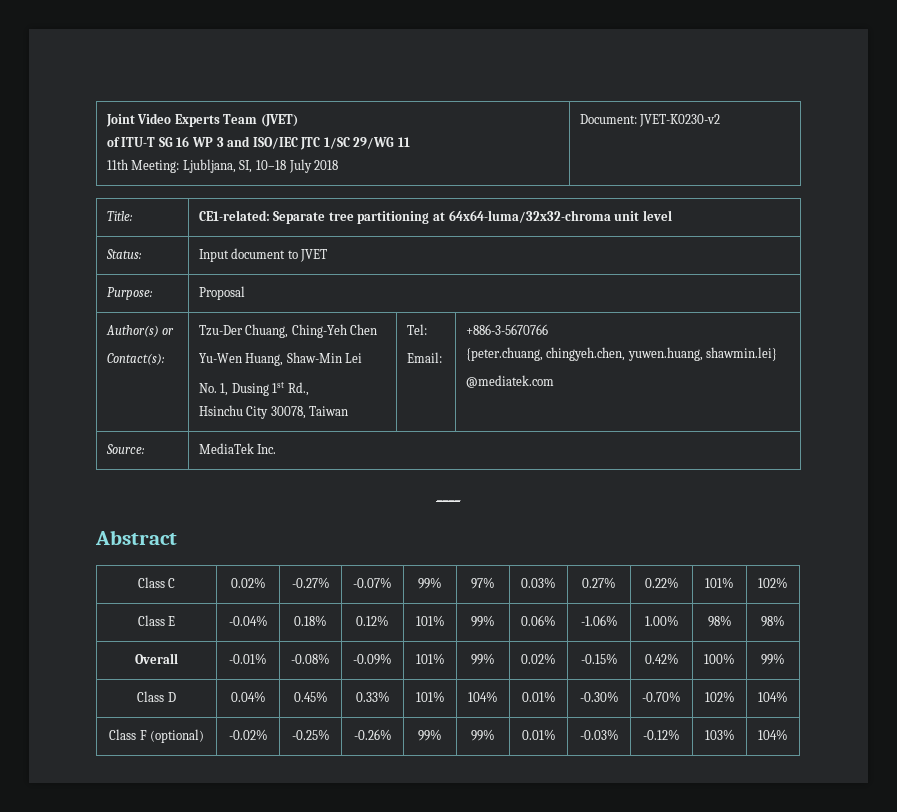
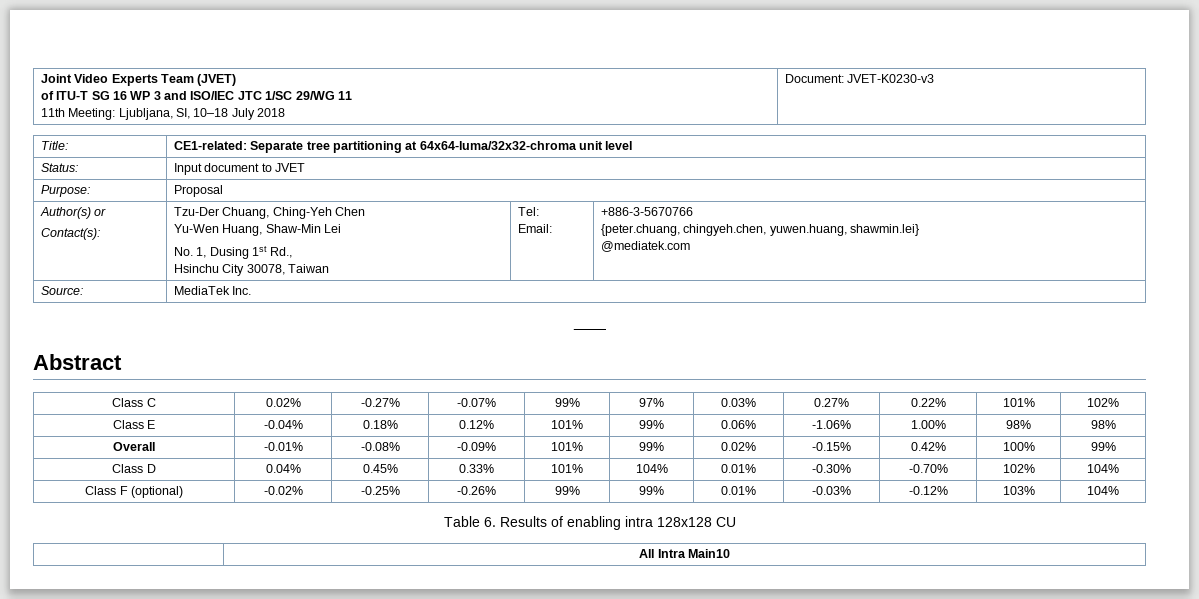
[639,114,721,127] JVET-K0230-v2 -> [847,74,935,83] JVET-K0230-v3
(788, 734) none -> [443,516,736,530] [639,549,730,558] // Table 6. Results of enabling intra 128x128 CU // | All Intra Main10

